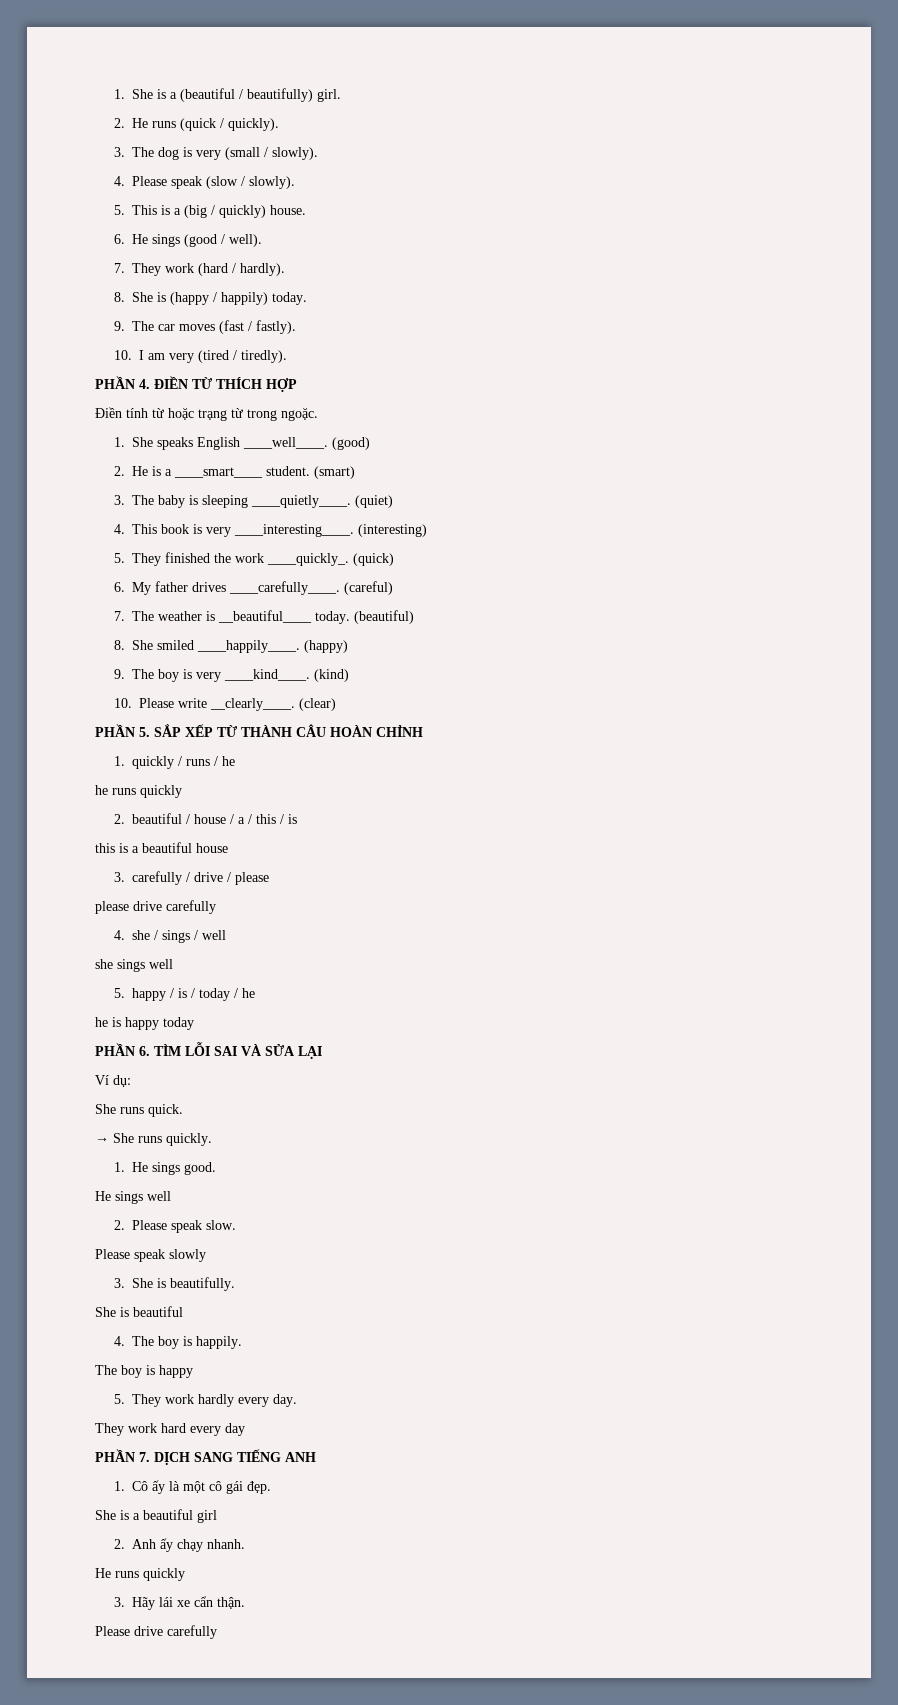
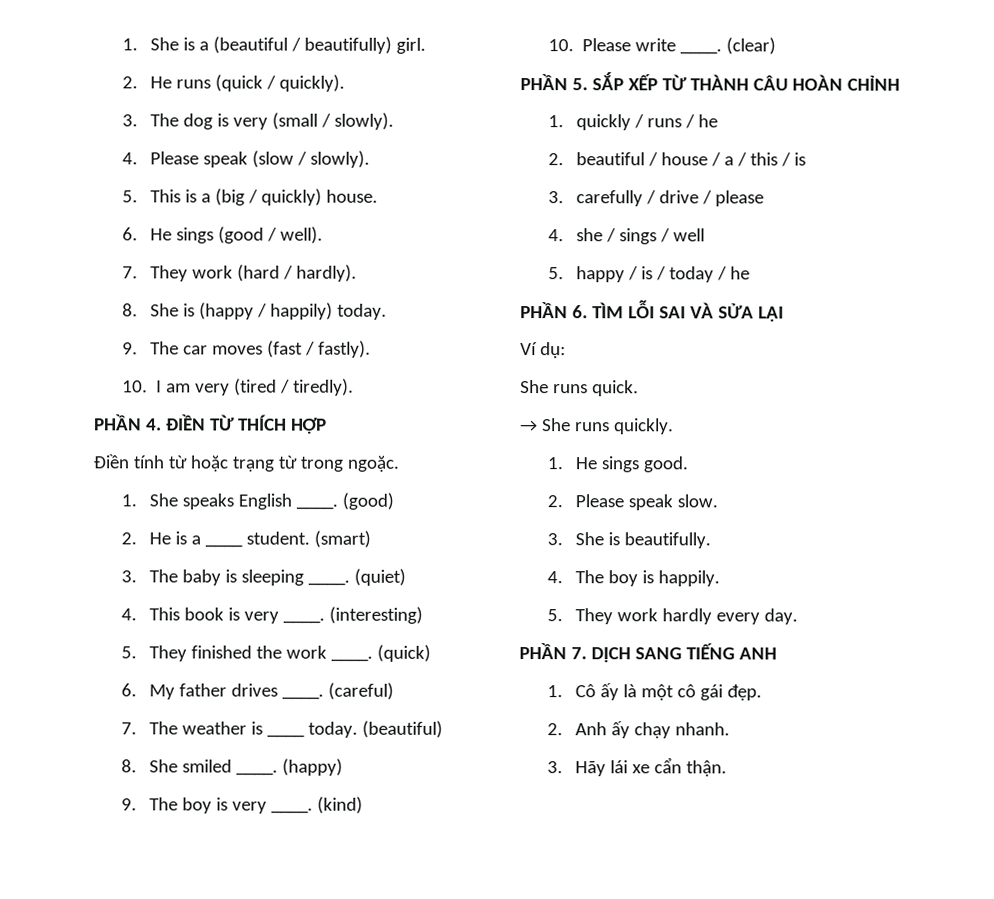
[243,437,329,449] ____well____. -> [295,503,338,510] ____.
[174,467,264,478] ____smart____ -> [204,544,243,548] ____
[251,495,352,508] ____quietly____. -> [307,579,350,586] ____.
[234,524,355,537] ____interesting____. -> [282,617,325,624] ____.
[267,553,350,566] ____quickly_. -> [330,655,373,662] ____.
[229,581,341,595] ____carefully____. -> [281,693,324,700] ____.
[218,610,313,623] __beautiful____ -> [266,734,305,738] ____
[197,640,301,653] ____happily____. -> [235,769,278,776] ____.
[224,669,311,681] ____kind____. -> [270,807,313,814] ____.
[209,698,295,711] __clearly____. -> [680,48,723,55] ____.
[95,785,182,798] // he runs quickly -> (718, 121) none
[95,842,228,853] // this is a beautiful house -> (806, 159) none
[95,900,216,914] // please drive carefully -> (764, 198) none
[95,959,173,972] // she sings well -> (705, 235) none
[95,1017,194,1030] // he is happy today -> (750, 273) none
[95,1191,171,1204] // He sings well -> (688, 464) none
[95,1249,206,1262] // Please speak slowly -> (718, 501) none
[95,1306,183,1317] // She is beautiful -> (711, 540) none
[95,1365,193,1378] // The boy is happy -> (720, 578) none
[95,1423,245,1436] // They work hard every day -> (798, 616) none
[95,1509,217,1523] // She is a beautiful girl -> (762, 692) none
[95,1568,185,1581] // He runs quickly -> (730, 729) none
[95,1625,217,1639] // Please drive carefully -> (727, 768) none

